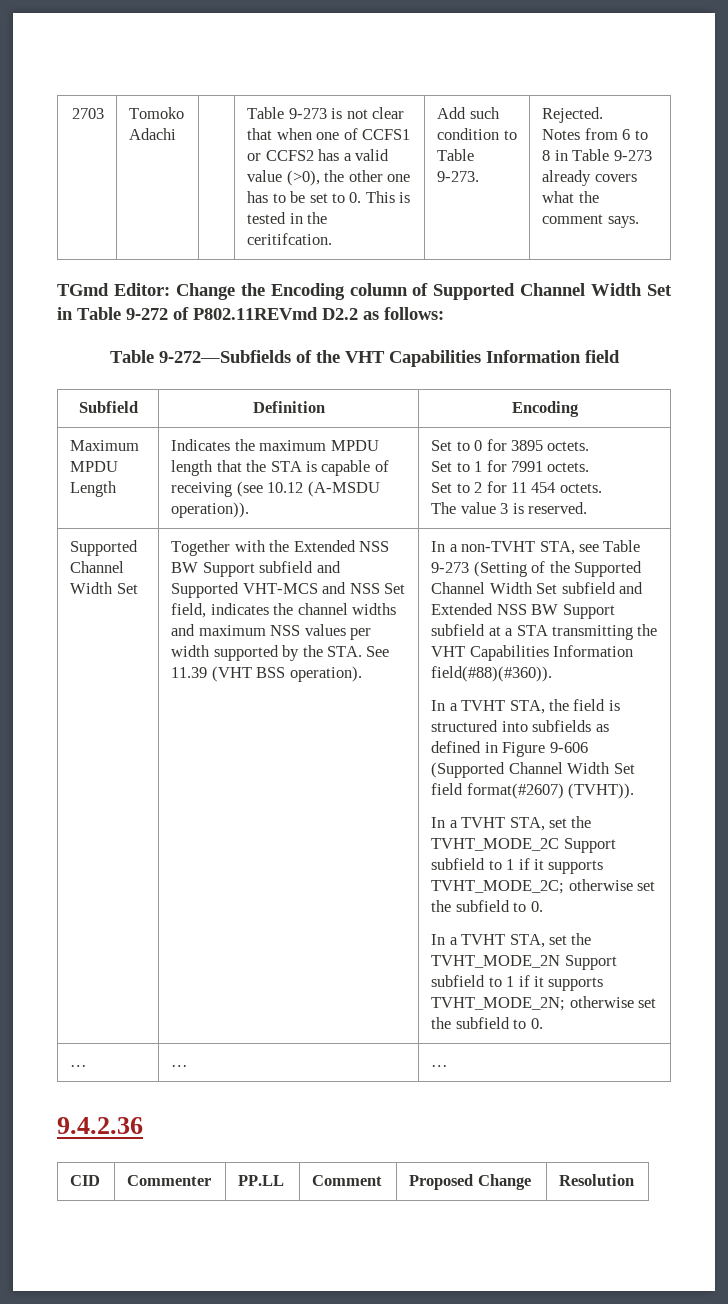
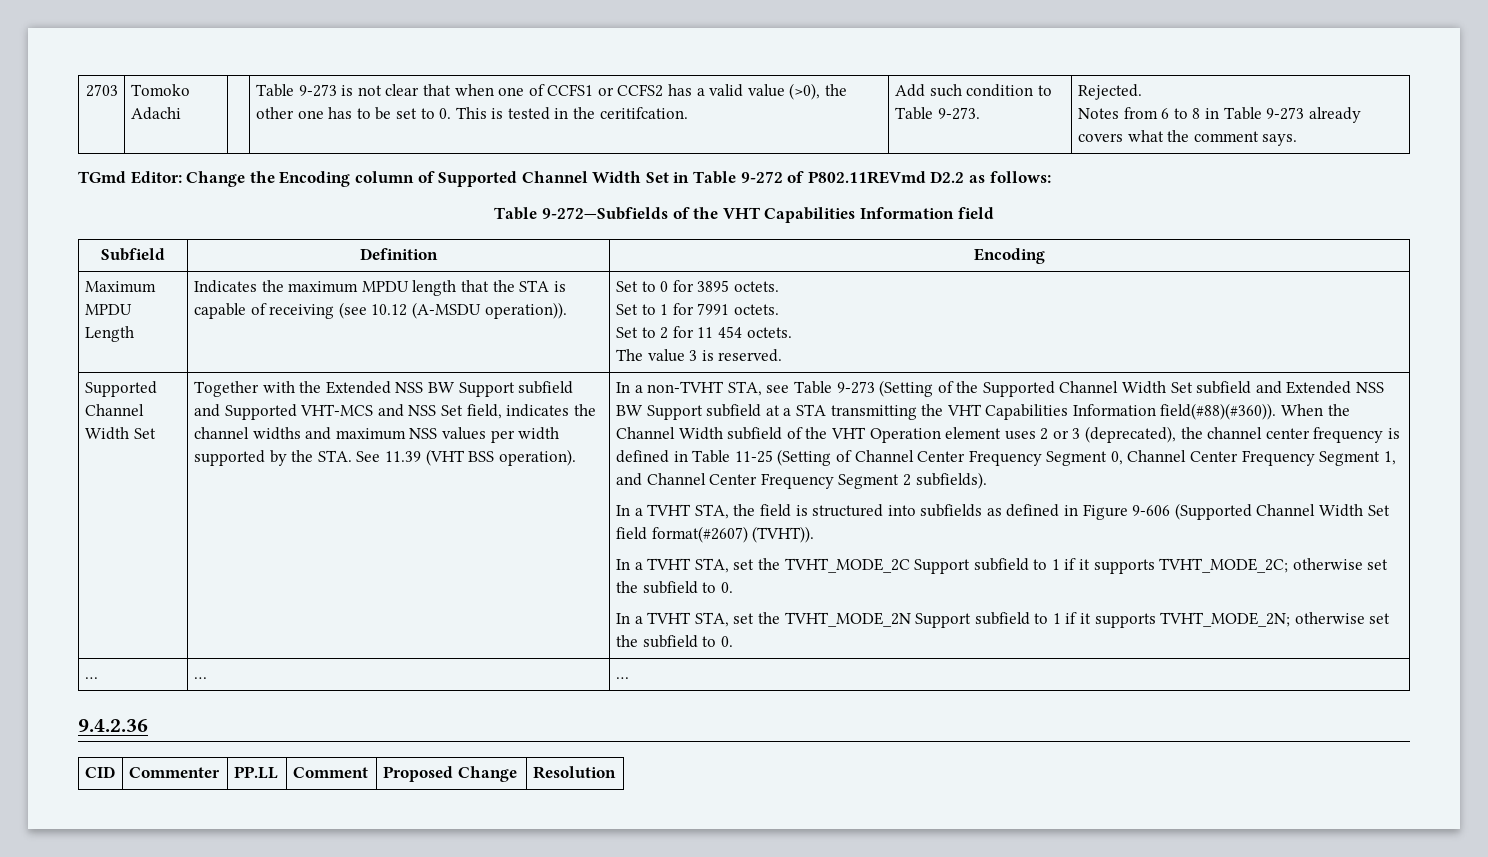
(553, 674) none -> [1281,404,1350,416] [615,426,1401,443] [615,449,1396,466] [615,472,987,489] When the Channel Width subfield of the VHT Operation element uses 2 or 3 (deprecated), the channel center frequency is defined in Table 11-25 (Setting of Channel Center Frequency Segment 0, Channel Center Frequency Segment 1, and Channel Center Frequency Segment 2 subfields).

